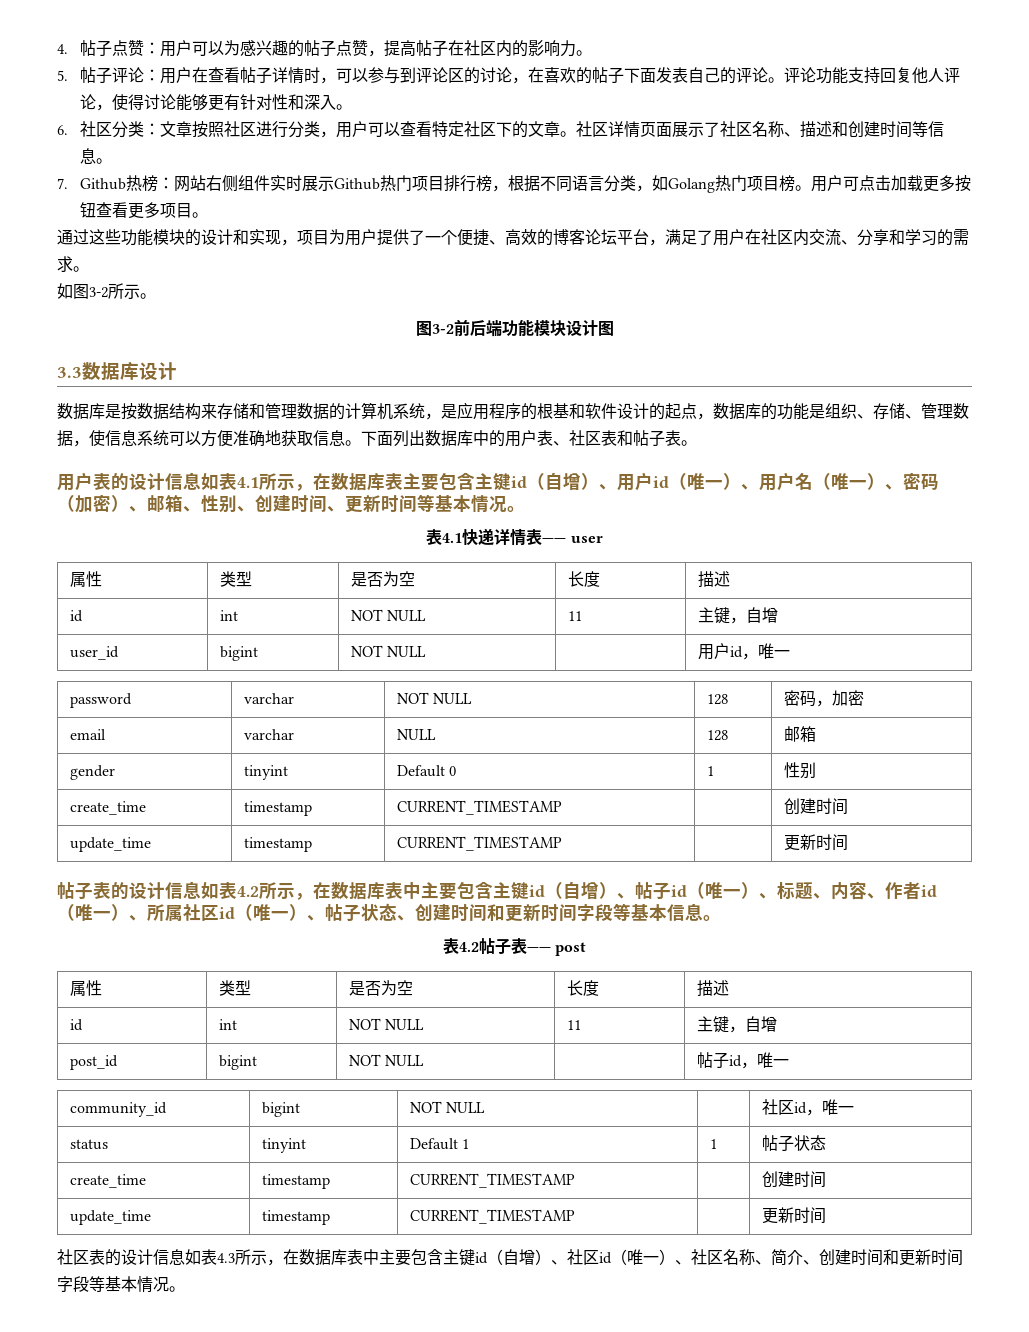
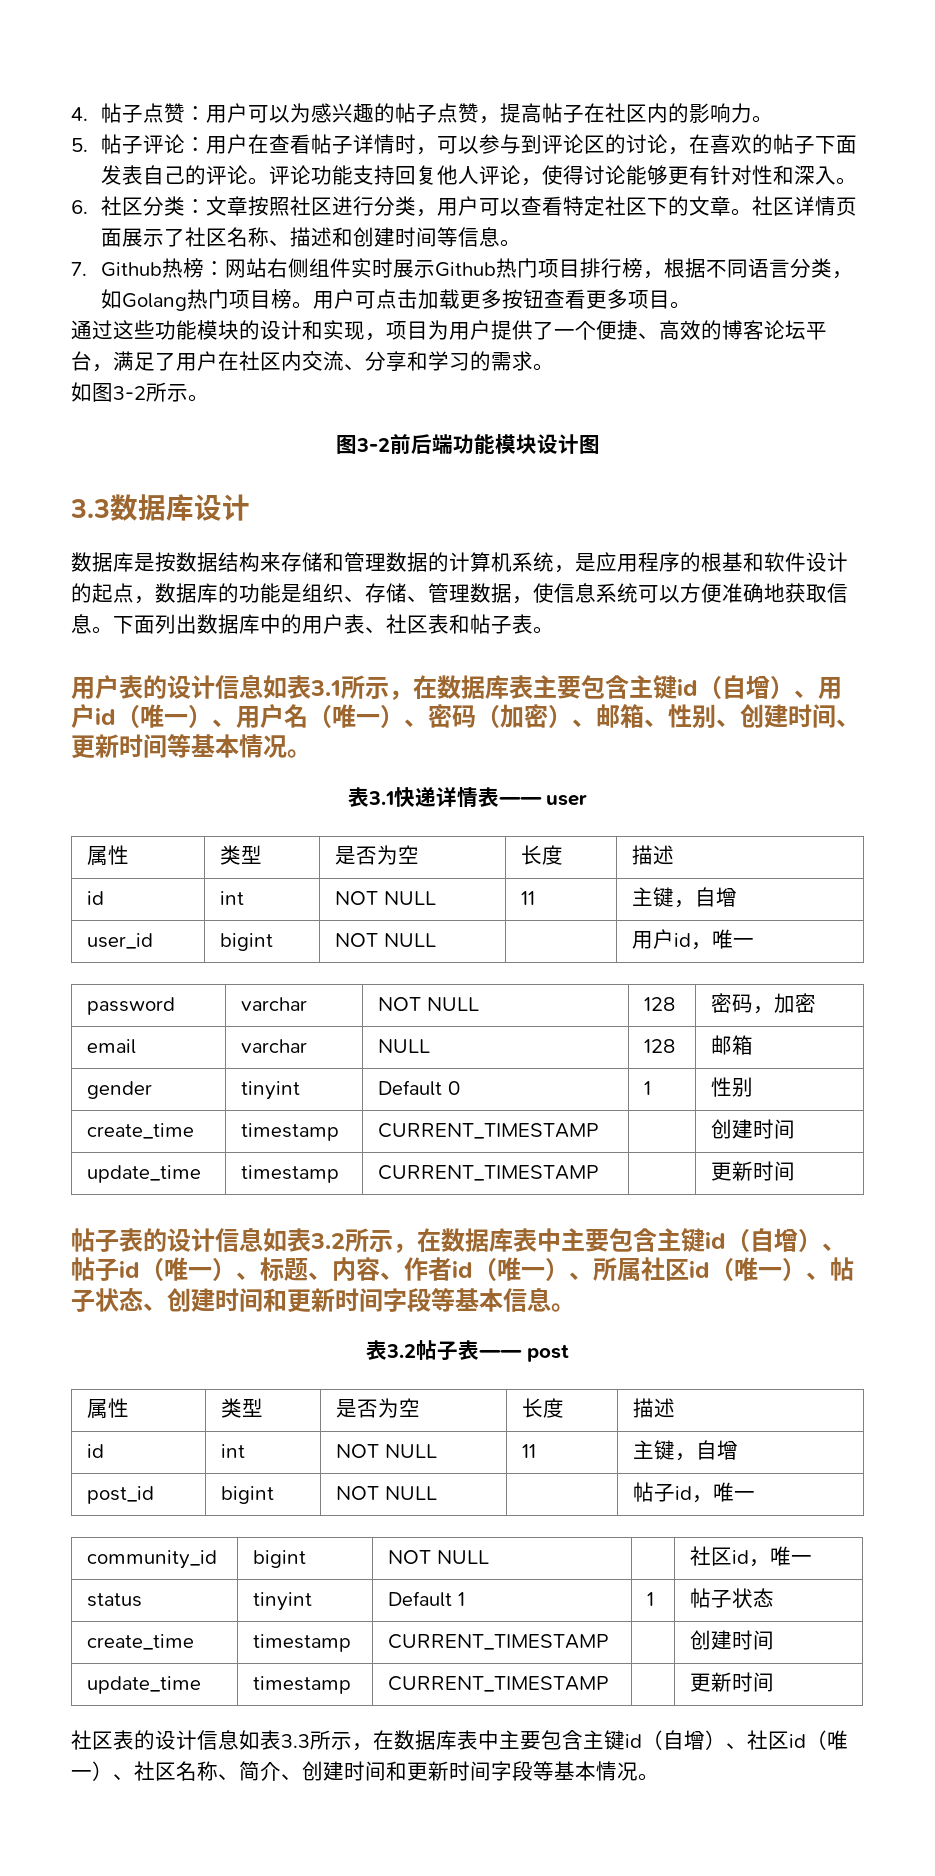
[237,477,259,488] 4.1 -> [310,680,341,696] 3.1
[442,533,463,543] 4.1 -> [367,791,394,805] 3.1
[237,886,259,897] 4.2 -> [310,1233,345,1249] 3.2
[458,942,479,952] 4.2 -> [386,1344,417,1358] 3.2
[217,1253,235,1263] 4.3 -> [281,1734,310,1748] 3.3

